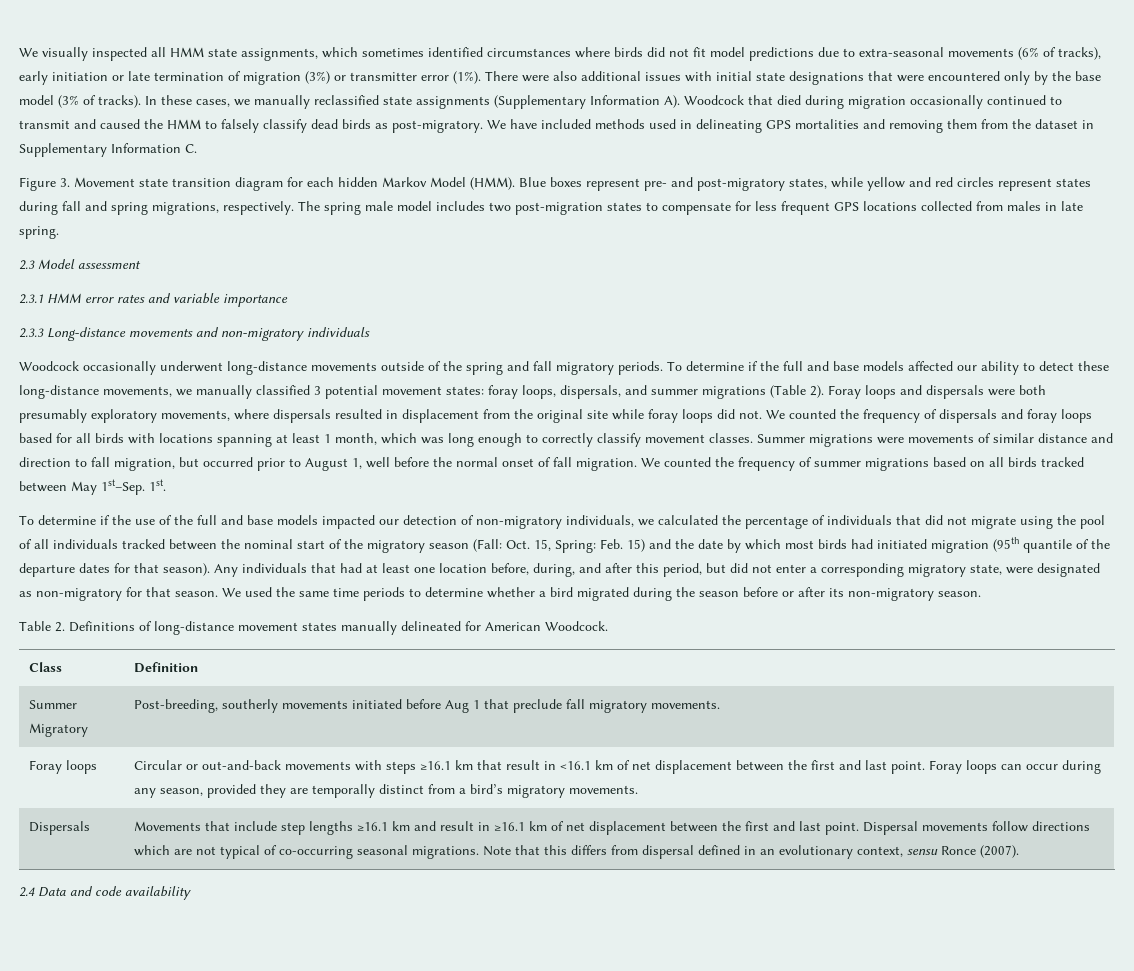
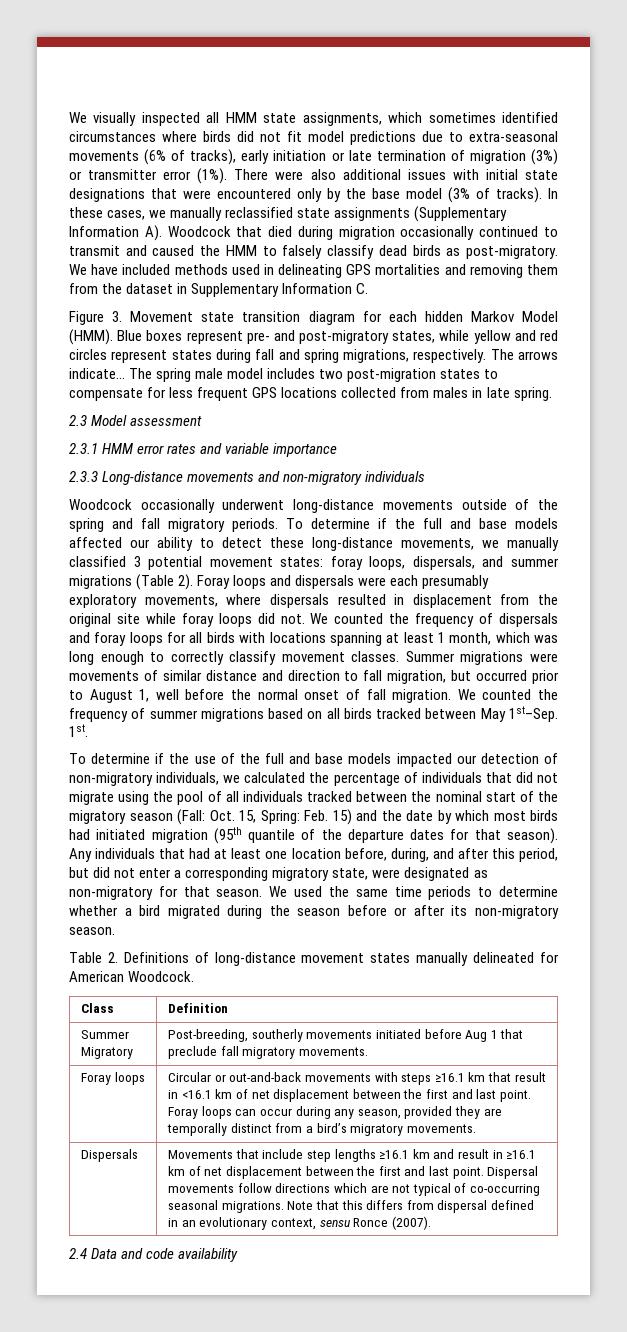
(320, 206) none -> [518,351,559,360] [69,368,153,379] arrows indicate… The
[1019,385,1046,395] both -> [390,575,419,586] each
[19,433,52,443] based -> (163, 639) none

